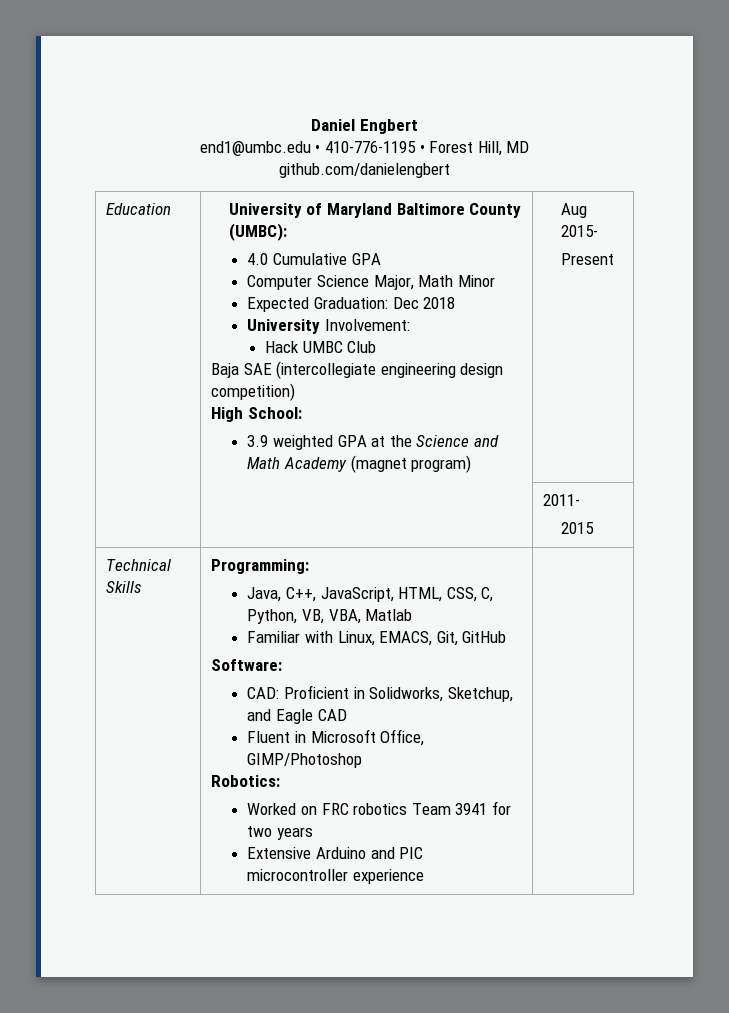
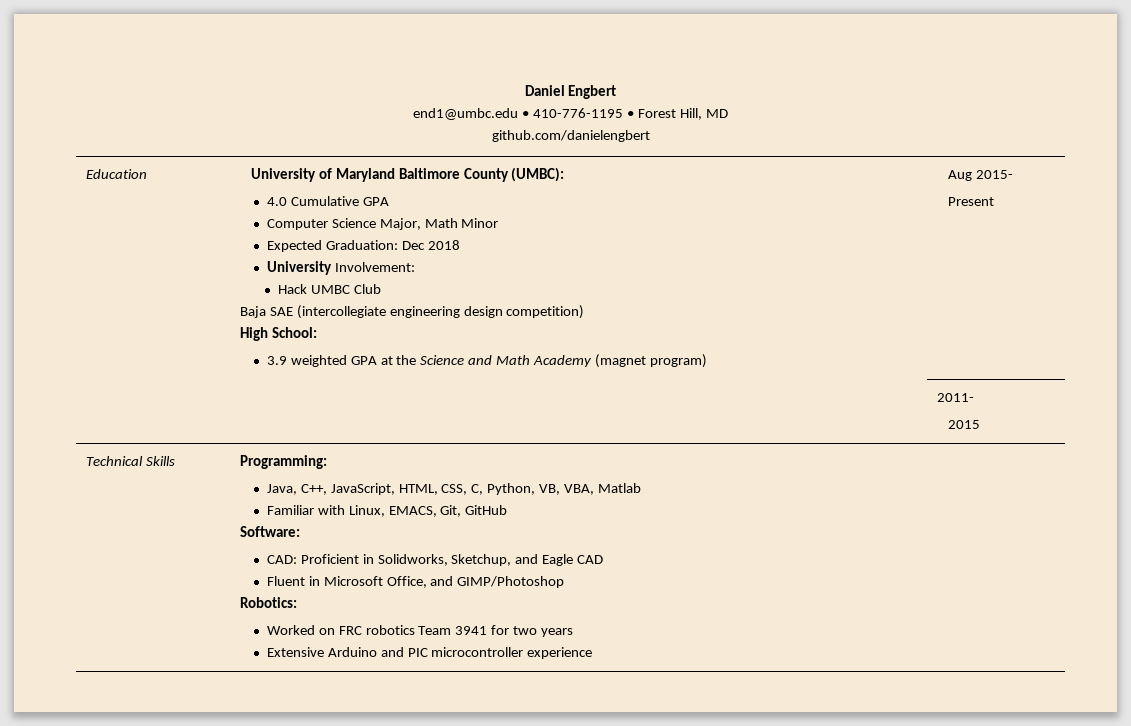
(425, 737) none -> [430,576,454,586] and

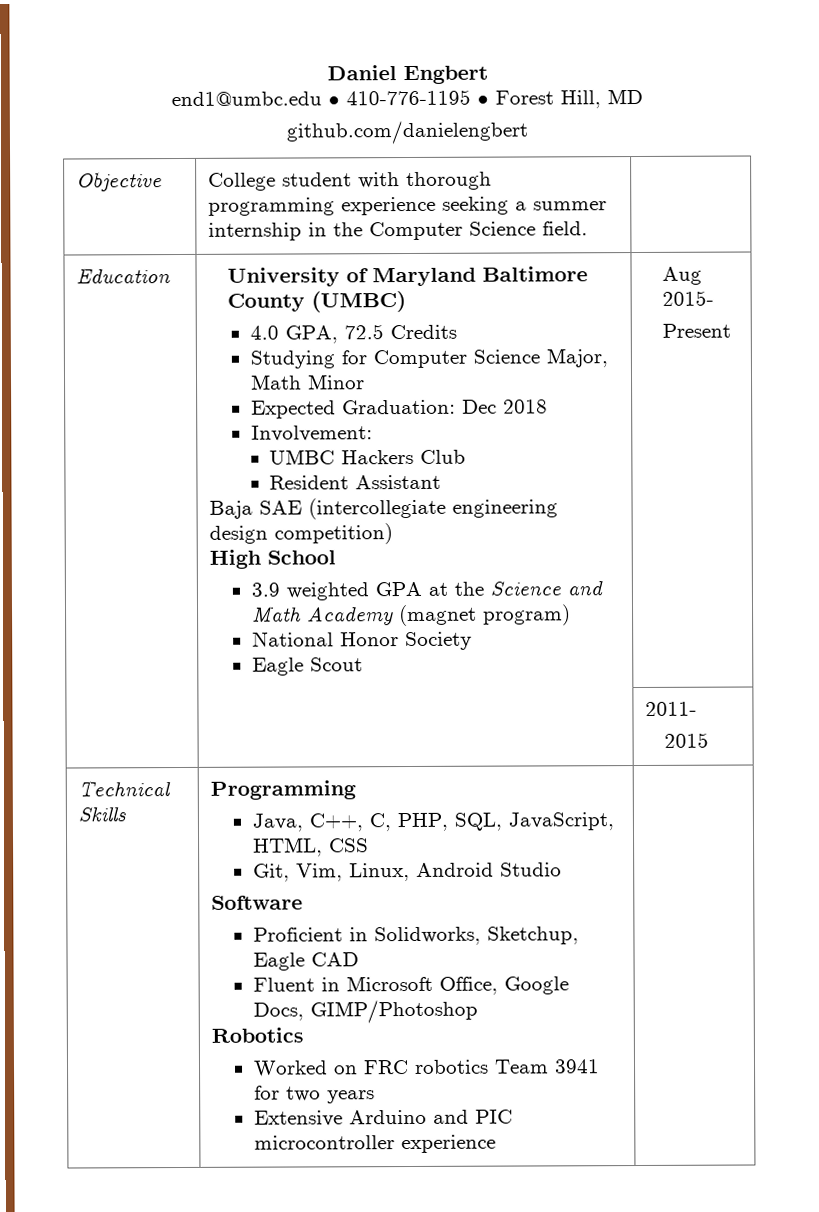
(650, 136) none -> [76,171,163,192] [208,171,493,191] [208,196,608,216] [208,221,589,241] // Objective | College student with thorough programming experience seeking a summer internship in the Computer Science field. |
[511,167,565,182] (UMBC): -> [311,291,407,313] (UMBC)
[290,196,389,206] Cumulative GPA // -> [284,324,457,344] [249,350,367,369] GPA, 72.5 Credits // Studying for
[266,261,332,275] University -> (548, 406) none
[277,284,350,294] Hack UMBC -> [269,449,415,465] UMBC Hackers
(381, 289) none -> [269,474,442,490] // Resident Assistant
[271,327,317,338] School: -> [267,550,337,565] School
(707, 361) none -> [251,631,472,651] [251,657,363,676] // National Honor Society // Eagle Scout
[239,455,327,469] Programming: -> [210,780,357,800] Programming
[330,483,642,495] [266,505,508,517] [239,526,300,537] [266,555,297,564] JavaScript, HTML, CSS, C, Python, VB, VBA, Matlab // Familiar with Linux, EMACS, Git, GitHub // Software: // CAD: -> [368,812,614,832] [252,837,369,857] [252,862,562,882] [211,895,304,910] C, PHP, SQL, JavaScript, HTML, CSS // Git, Vim, Linux, Android Studio // Software //
[515,554,539,564] and -> (579, 935) none
[430,576,454,586] and -> [503,976,569,995] [252,1002,304,1021] Google Docs,
[239,597,297,608] Robotics: -> [211,1027,305,1043] Robotics

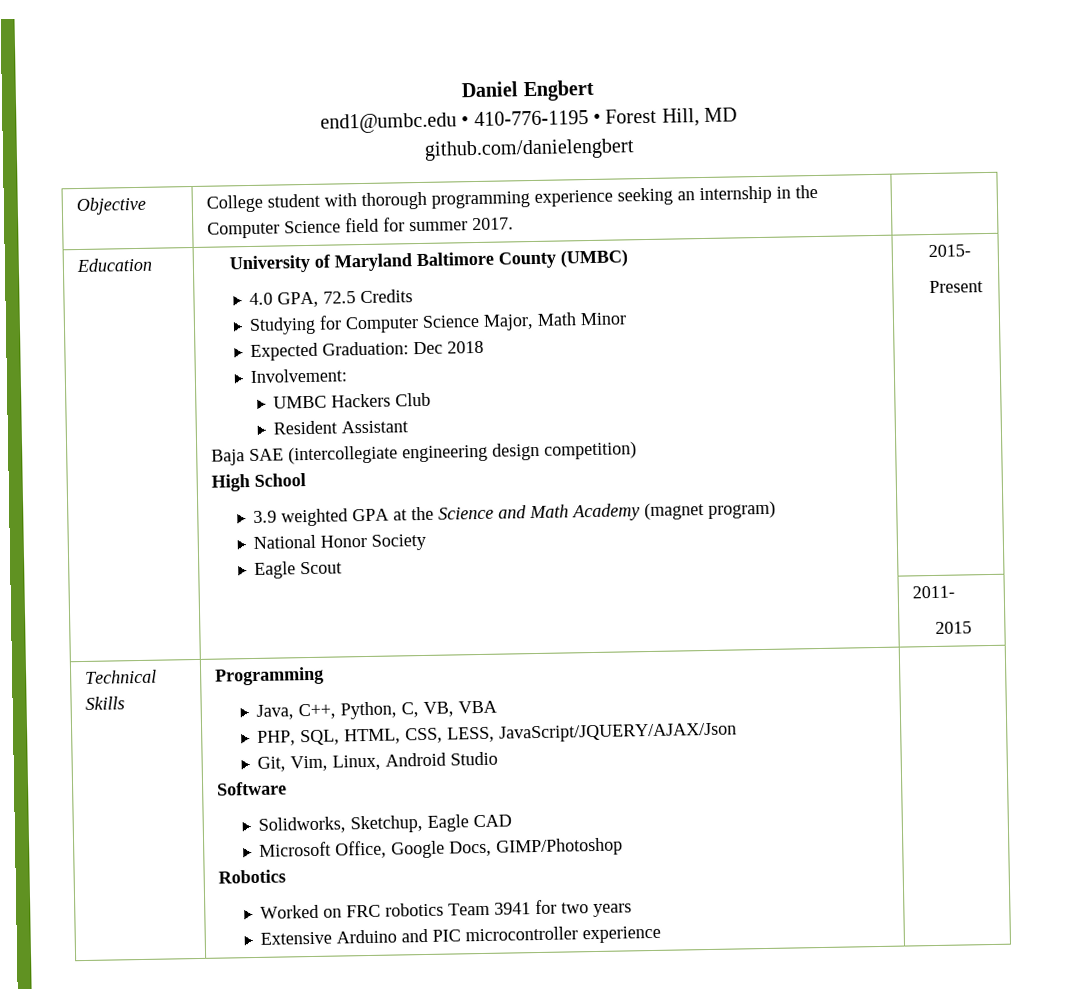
[515,201,608,211] a summer -> [677,191,696,201] an
[542,221,589,236] field. -> [345,217,515,233] field for summer 2017.
[662,266,703,285] Aug -> (343, 568) none
[368,812,614,832] [252,837,369,857] C, PHP, SQL, JavaScript, HTML, CSS -> [340,700,498,720] [257,722,738,746] Python, C, VB, VBA // PHP, SQL, HTML, CSS, LESS, JavaScript/JQUERY/AJAX/Json
[252,927,368,942] Proficient in -> (288, 788) none
[252,977,340,992] Fluent in -> (513, 821) none

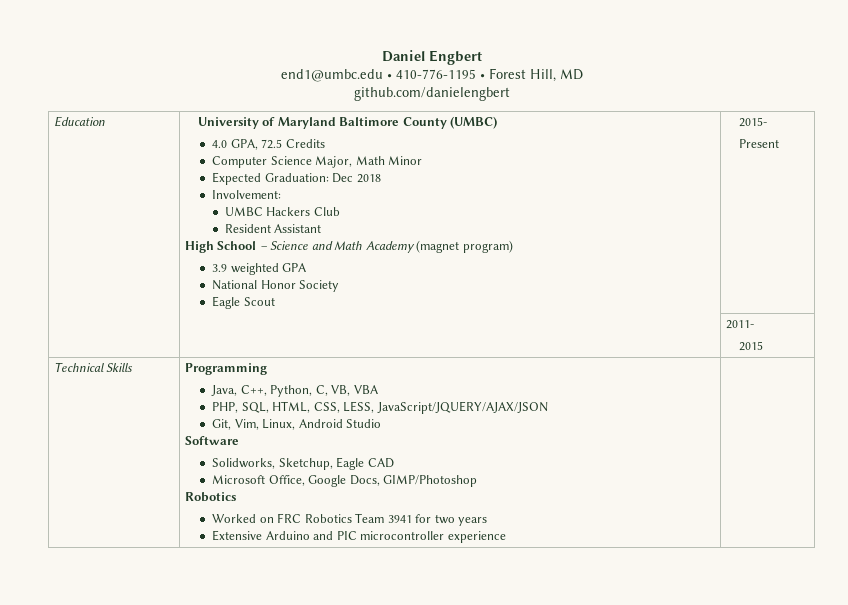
[76,196,147,216] [206,184,819,213] [207,217,515,239] // Objective | College student with thorough programming experience seeking an internship in the Computer Science field for summer 2017. | -> (510, 94) none
[249,315,343,335] Studying for -> (325, 143) none
[211,441,638,466] [211,473,307,492] [253,506,435,527] Baja SAE (intercollegiate engineering design competition) // High School // 3.9 weighted GPA at the -> [184,241,268,253] High School –
(777, 509) none -> [212,263,307,275] // 3.9 weighted GPA
[499,722,738,743] JavaScript/JQUERY/AJAX/Json -> [376,401,548,414] JavaScript/JQUERY/AJAX/JSON
[385,902,445,917] robotics -> [304,514,352,523] Robotics

